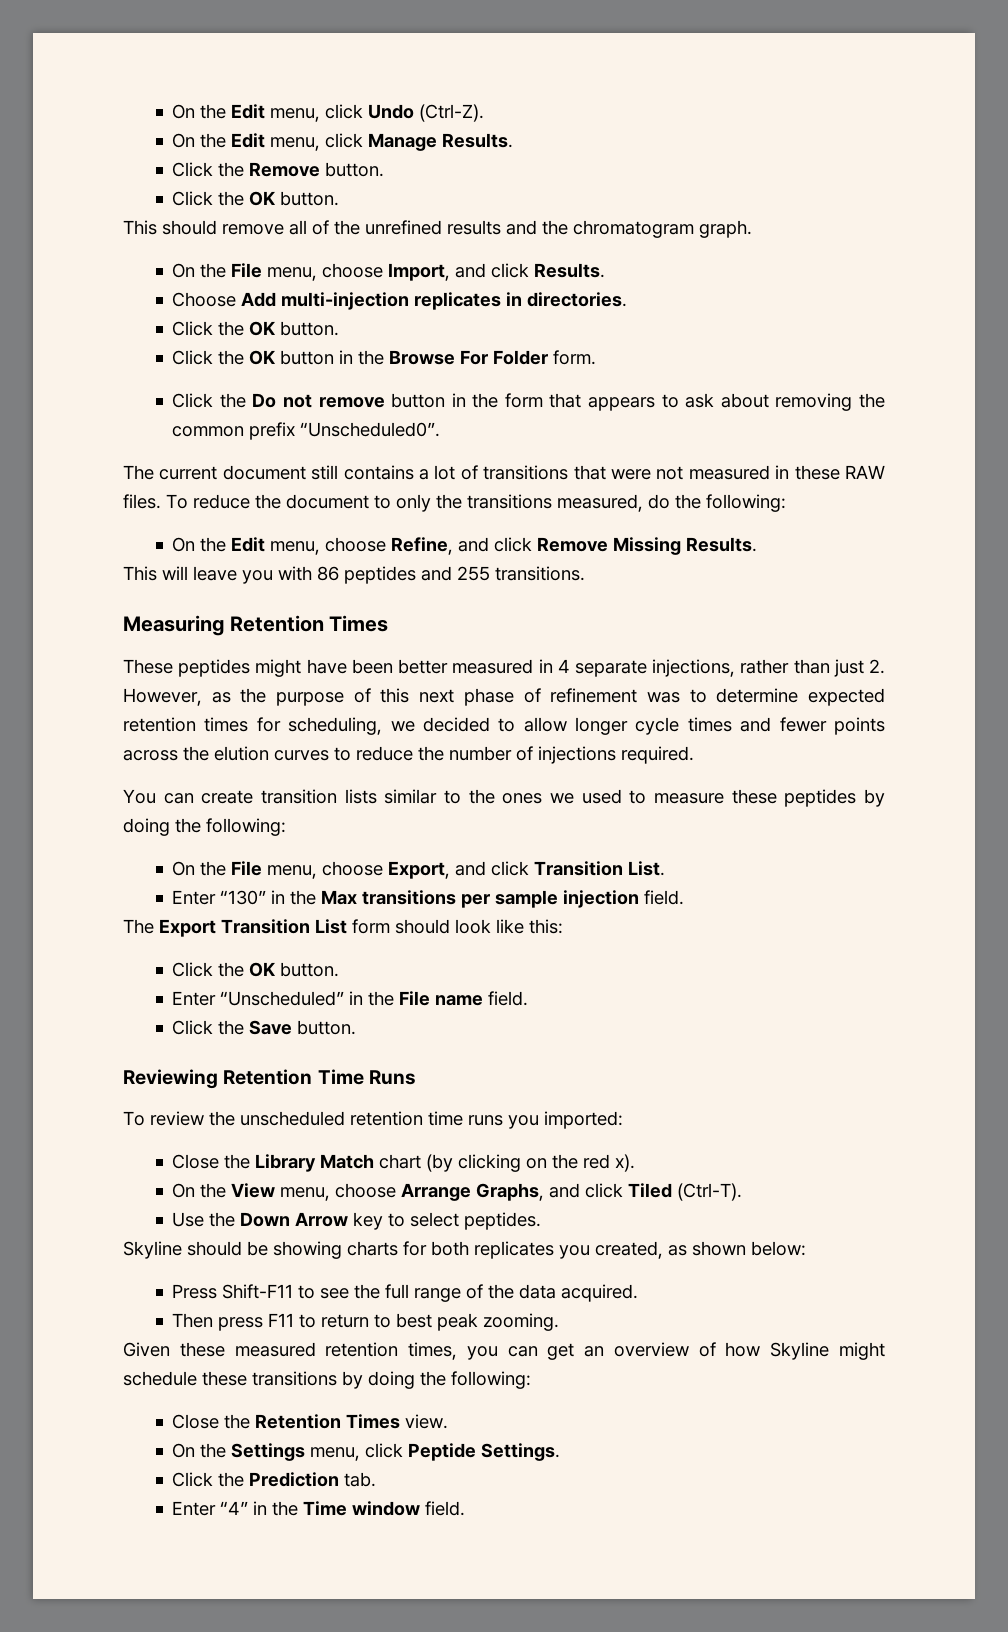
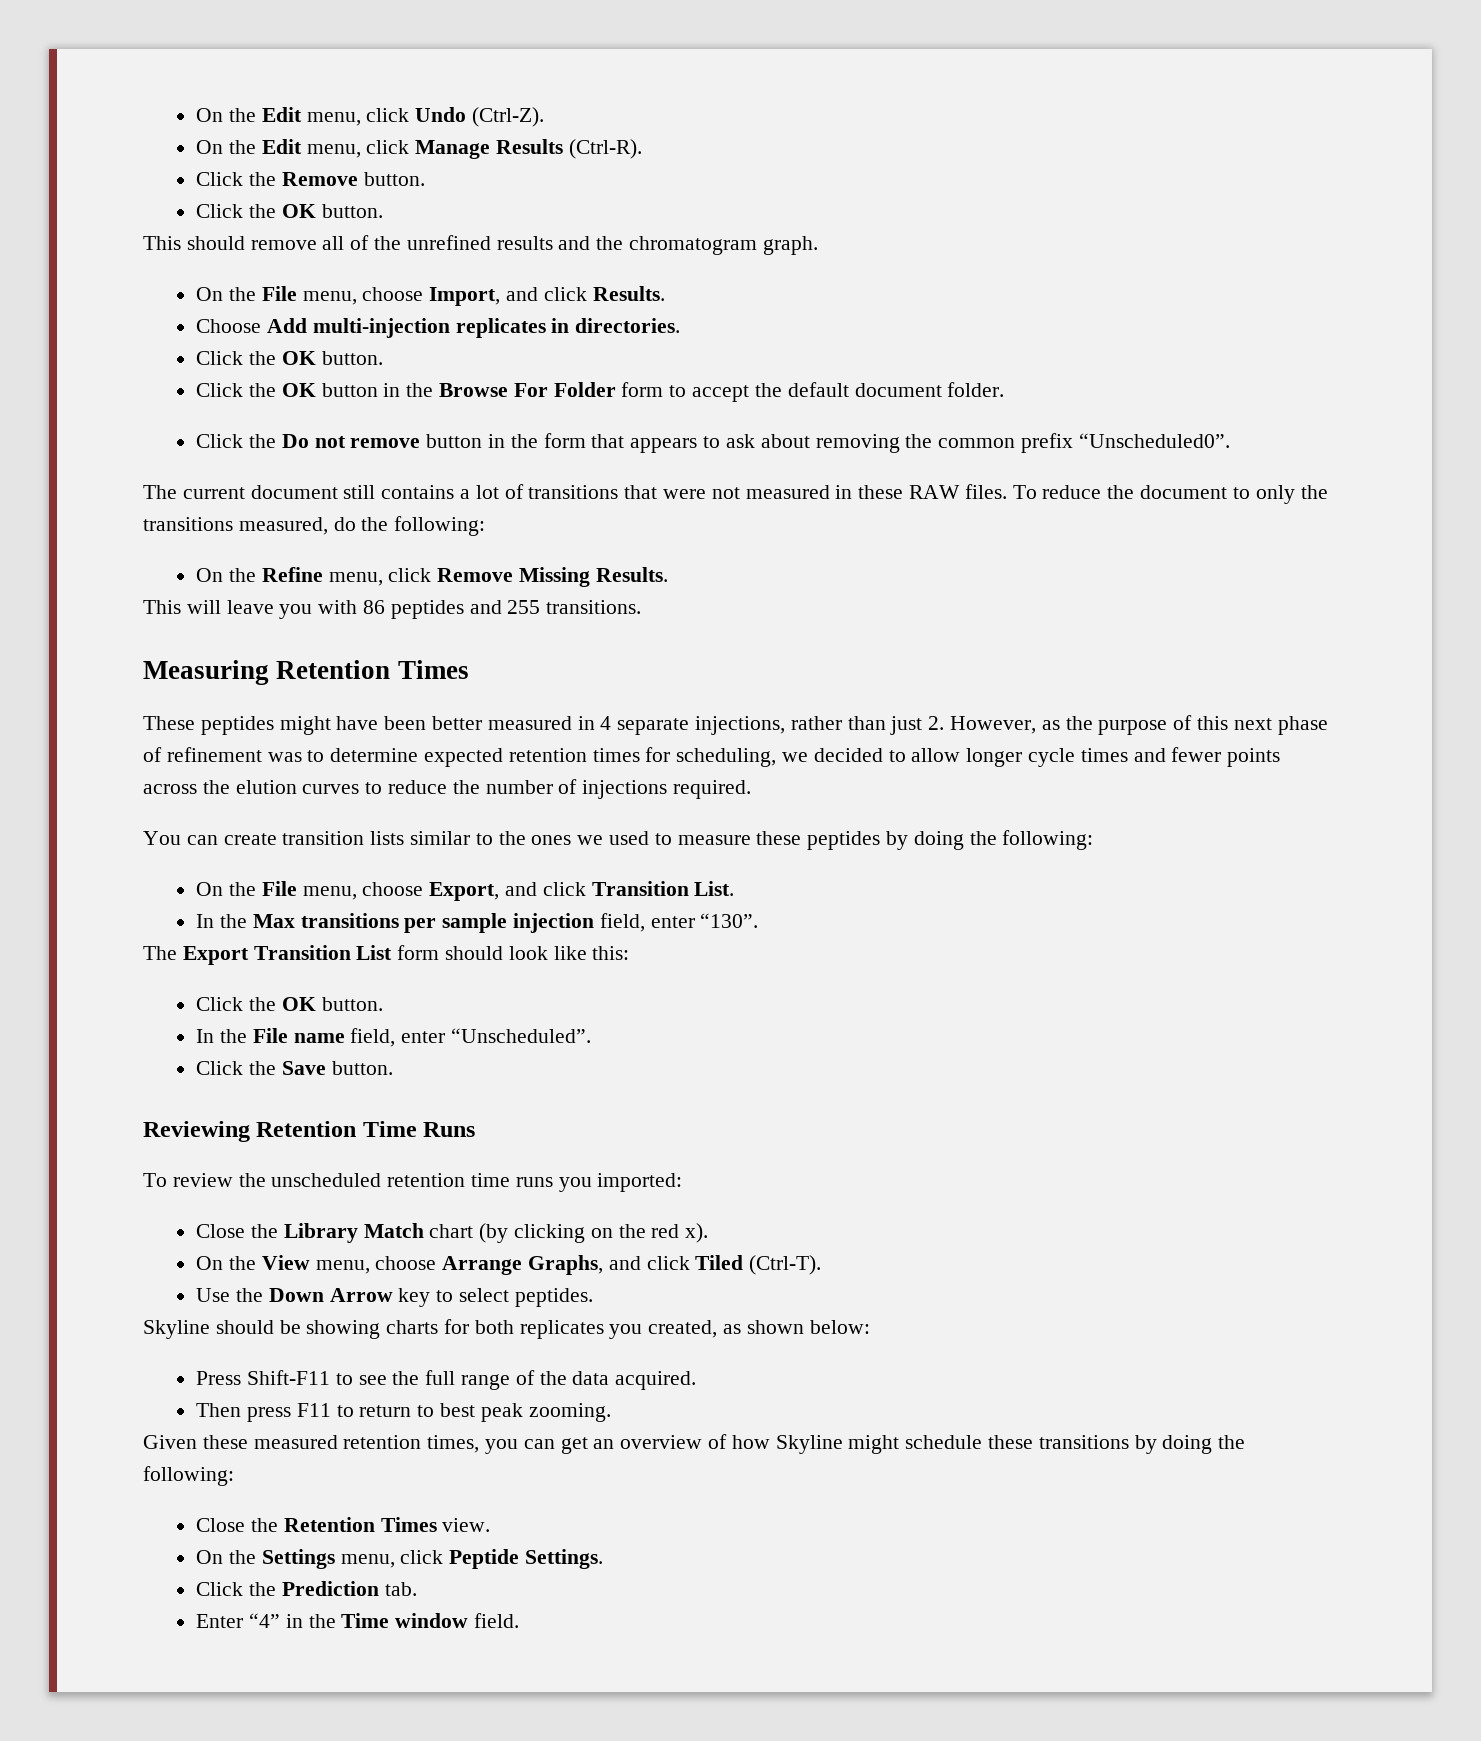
[442,133,514,148] Results. -> [496,139,642,159] Results (Ctrl-R).
[553,350,597,365] form. -> [621,382,1005,402] form to accept the default document folder.
[231,537,490,555] Edit menu, choose Refine, and -> [261,567,383,586] Refine menu,
[172,890,286,905] Enter “130” in -> [196,914,215,928] In
[644,890,685,905] field. -> [599,913,759,932] field, enter “130”.
[172,991,529,1006] Enter “Unscheduled” in the File name field. -> [196,1028,592,1047] In the File name field, enter “Unscheduled”.

